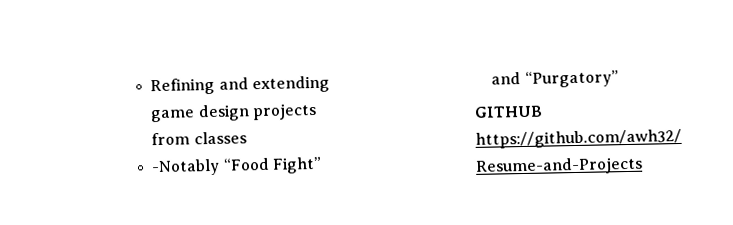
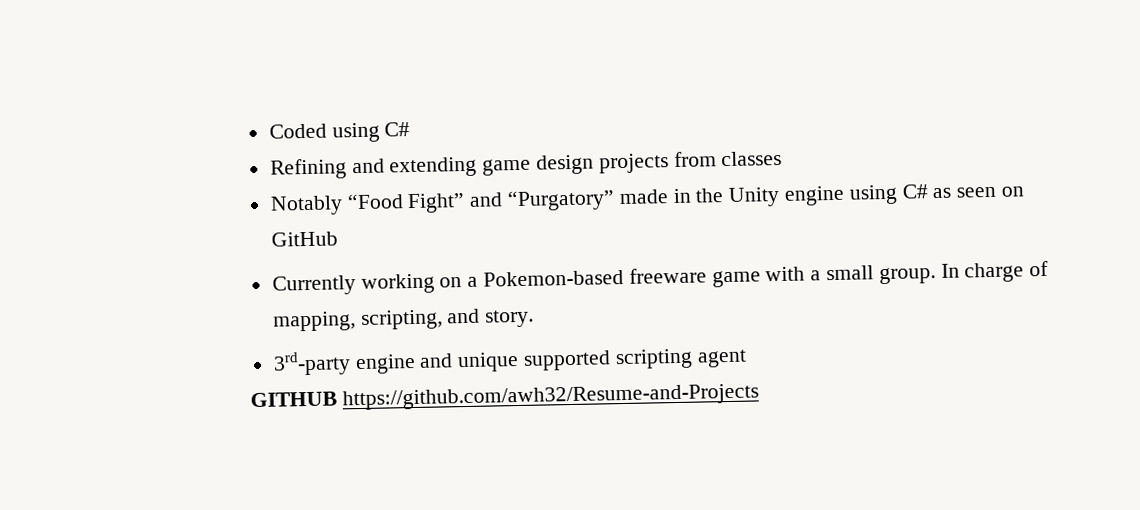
(150, 86) none -> [268,122,411,143] Coded using C# //
[151,158,221,177] -Notably -> [269,195,343,216] Notably
(619, 79) none -> [618,184,1025,207] [270,231,338,247] [271,260,1050,296] [272,308,535,332] [272,348,747,376] made in the Unity engine using C# as seen on GitHub // Currently working on a Pokemon-based freeware game with a small group. In charge of mapping, scripting, and story. // 3rd-party engine and unique supported scripting agent

